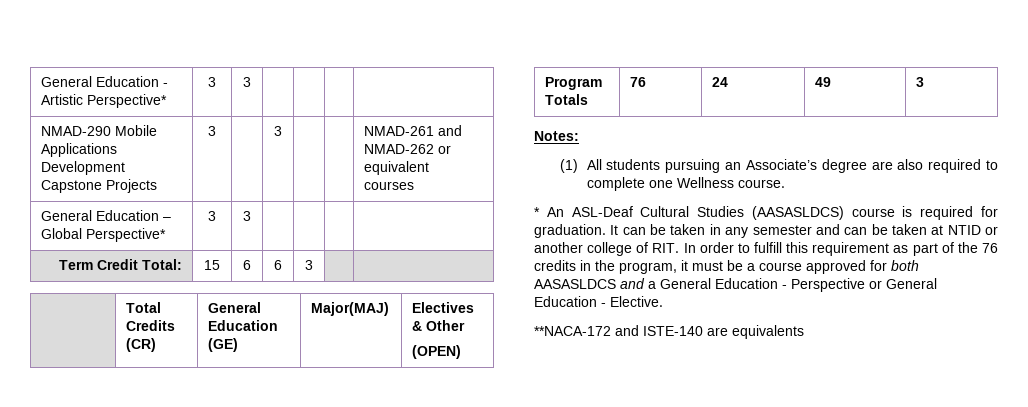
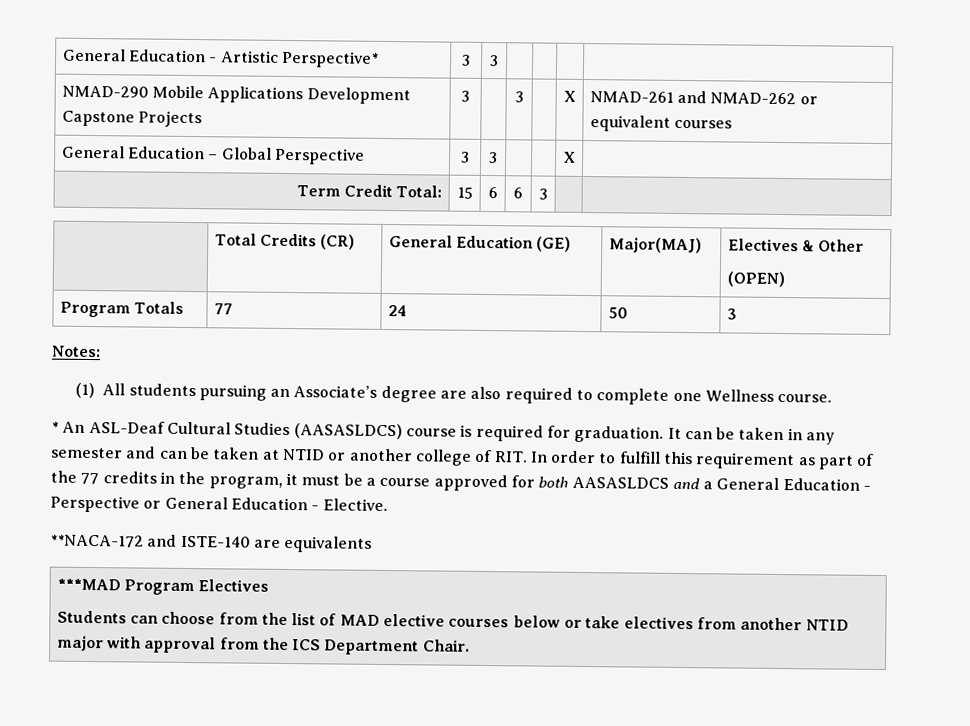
(282, 131) none -> [563,90,576,102] X
[86,228,167,242] [208,211,216,221] [243,211,251,221] Perspective* | 3 | 3 | | | -> [274,147,365,165] [461,151,470,163] [489,152,498,164] [563,151,576,163] Perspective | 3 | 3 | | | X
[630,77,647,87] 76 -> [213,303,233,315] 77
[815,77,832,87] 49 -> [607,307,628,319] 50
[982,243,999,253] 76 -> [80,472,100,485] 77
(804, 332) none -> [56,578,270,596] [56,610,849,631] [56,635,470,656] // ***MAD Program Electives // Students can choose from the list of MAD elective courses below or take electives from another NTID major with approval from the ICS Department Chair.

